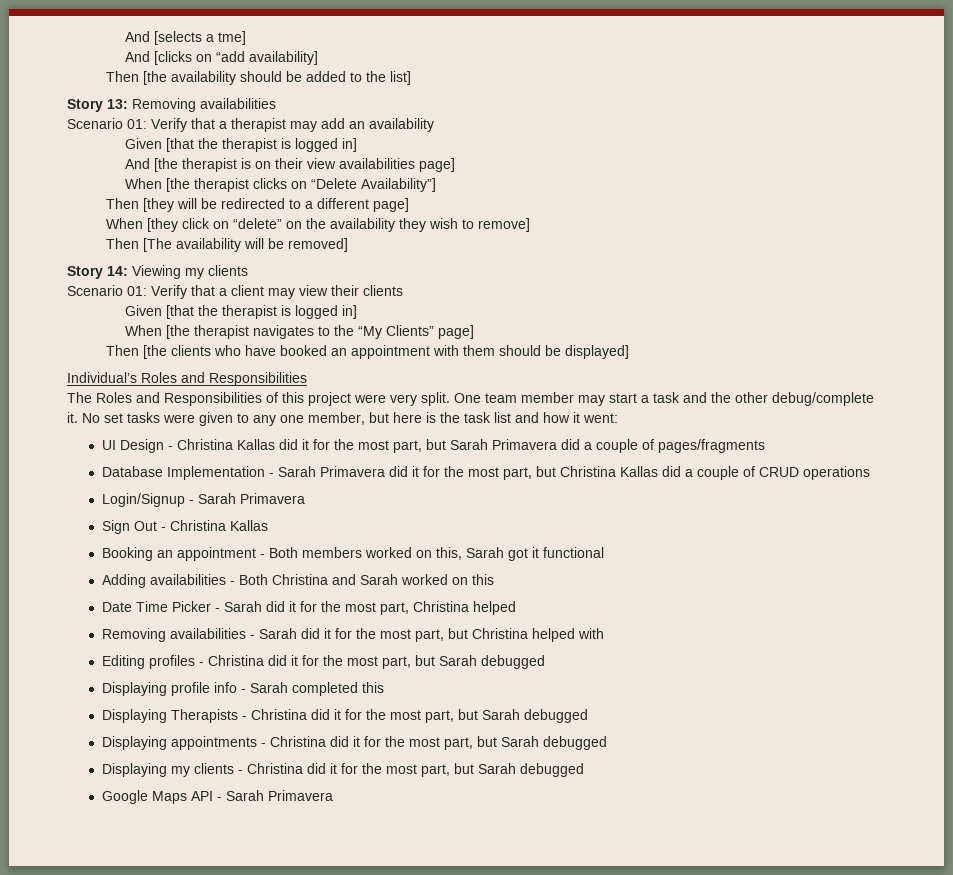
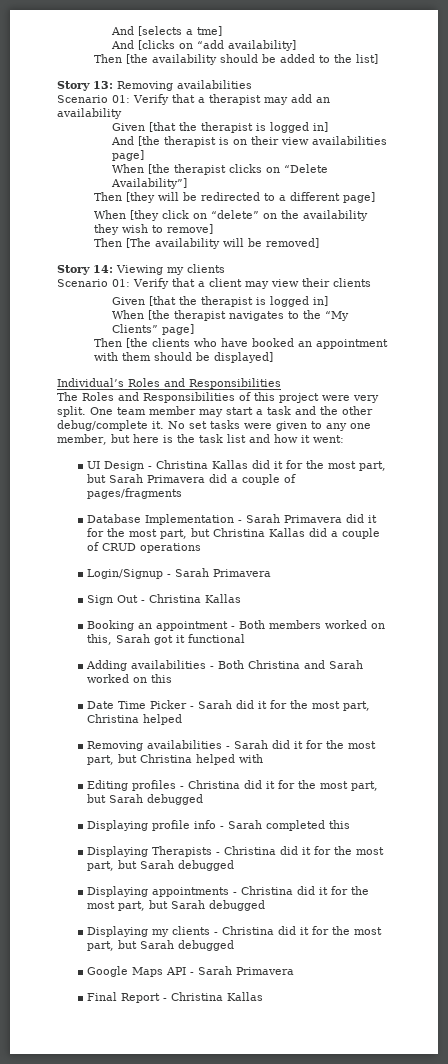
(333, 795) none -> [87,992,264,1003] // Final Report - Christina Kallas

